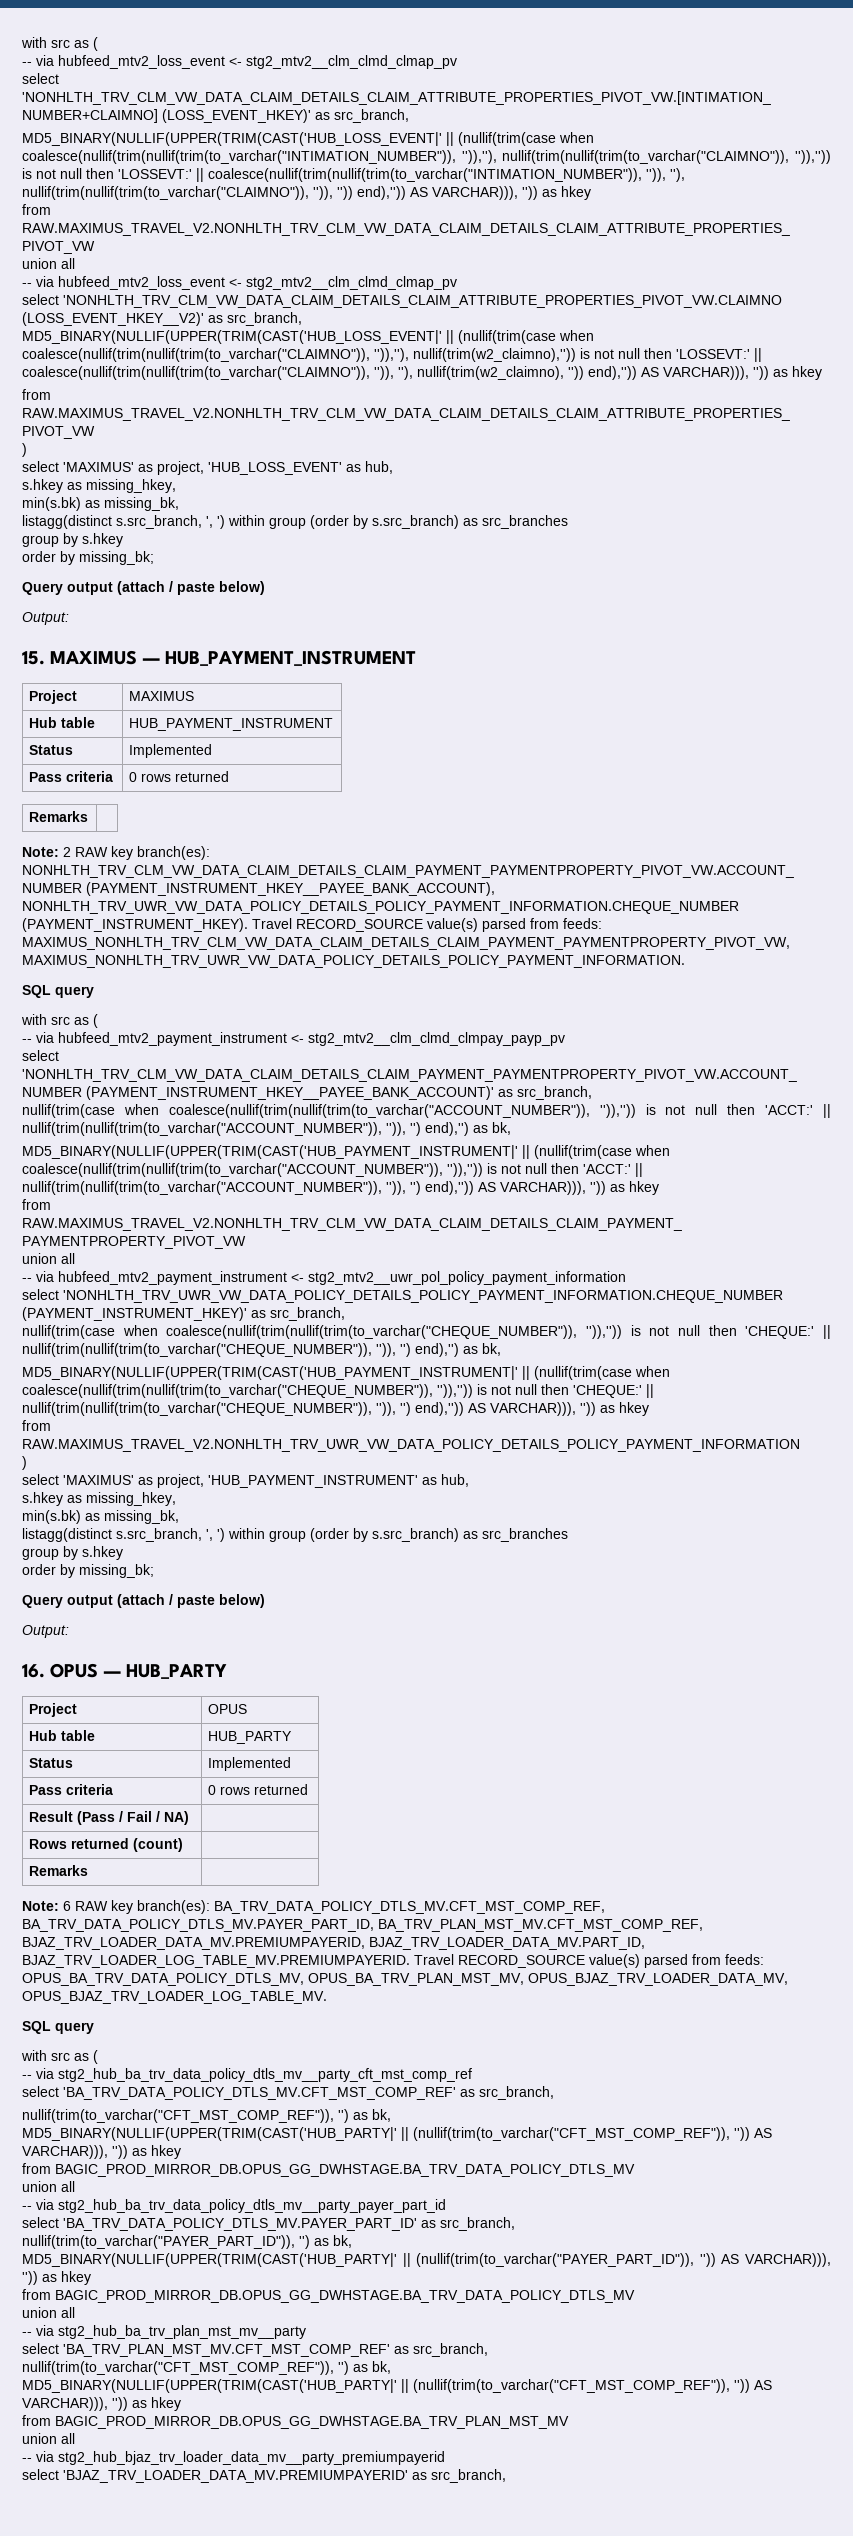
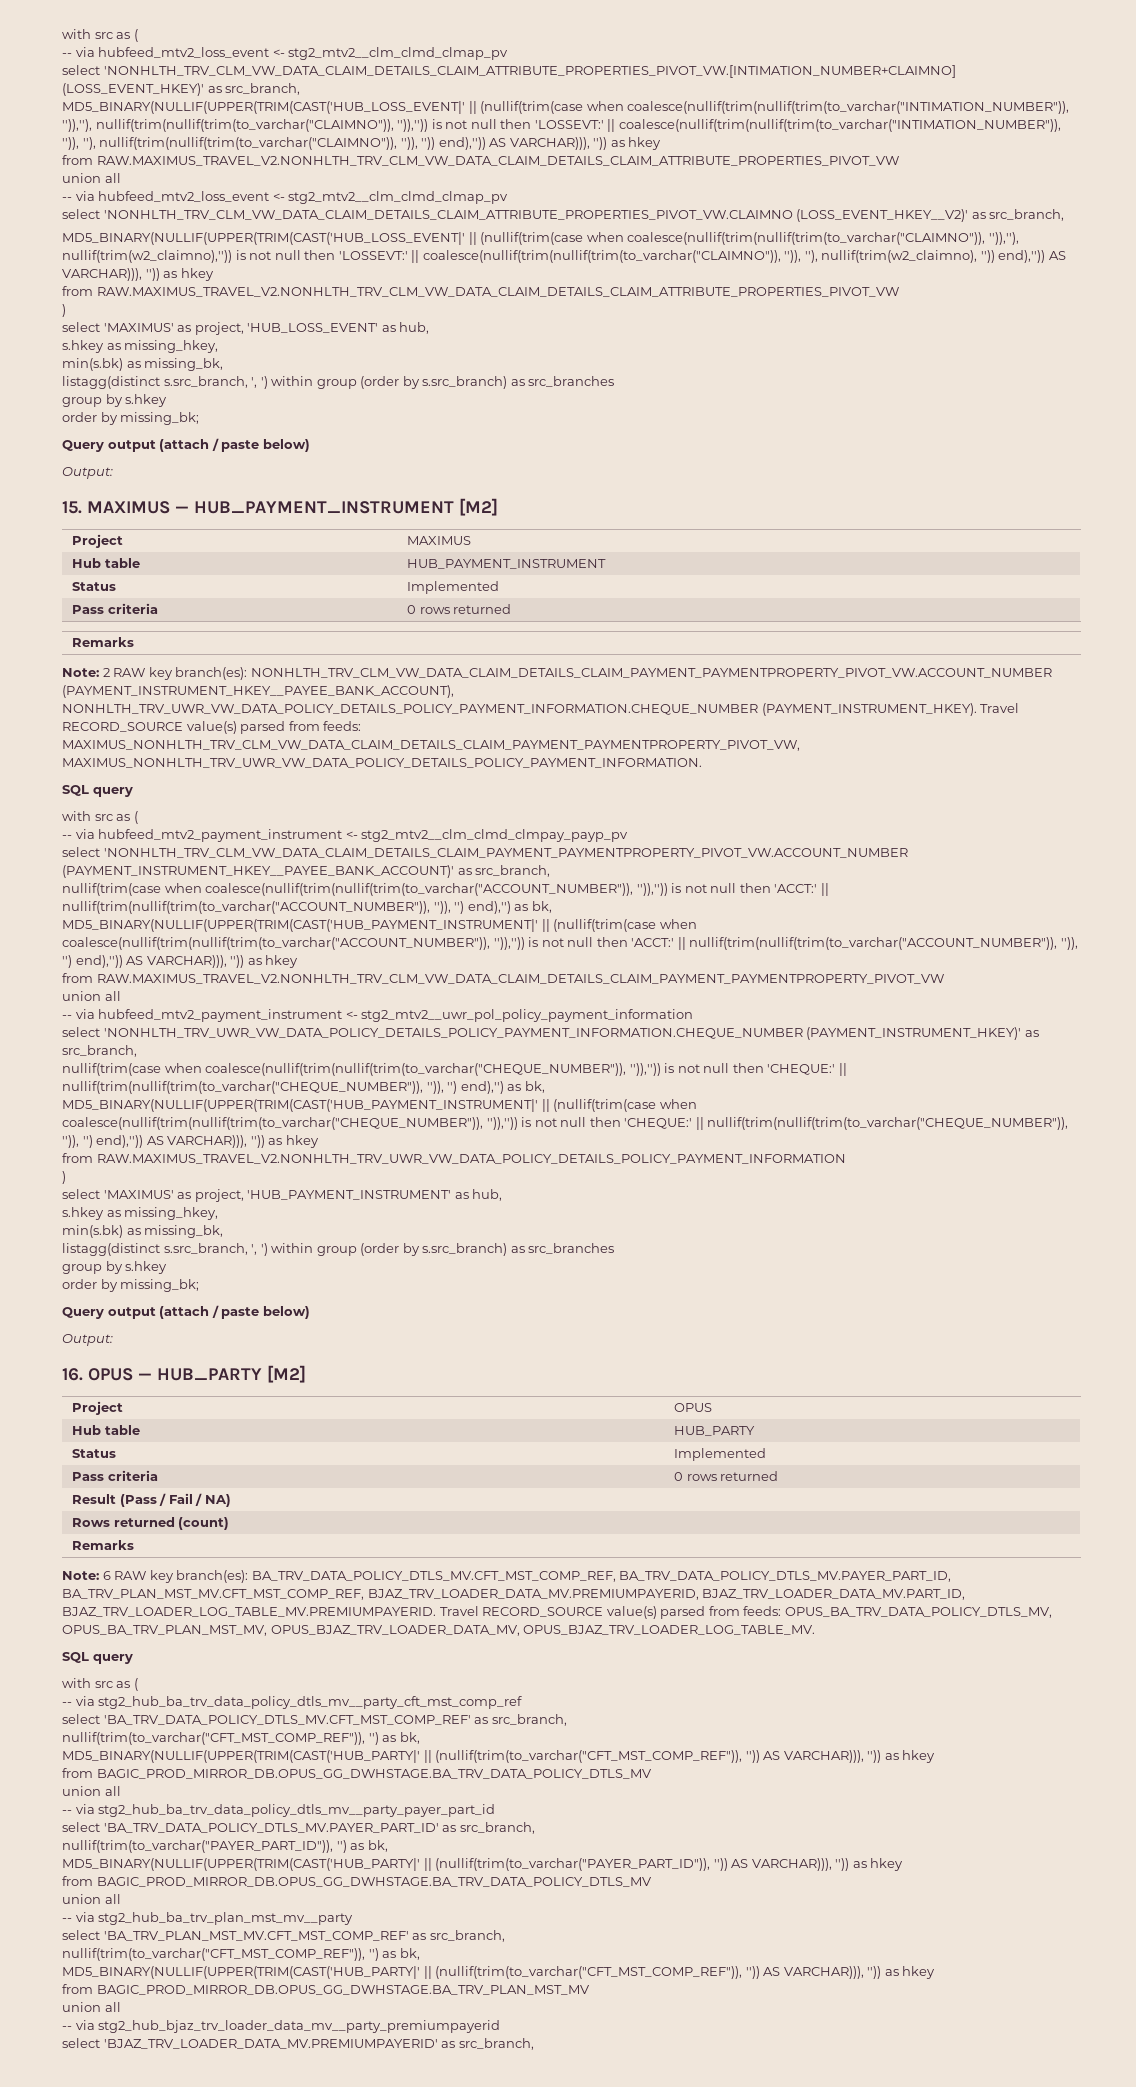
(416, 658) none -> [459,498,498,516] [M2]
(227, 1671) none -> [267,1365,306,1383] [M2]

